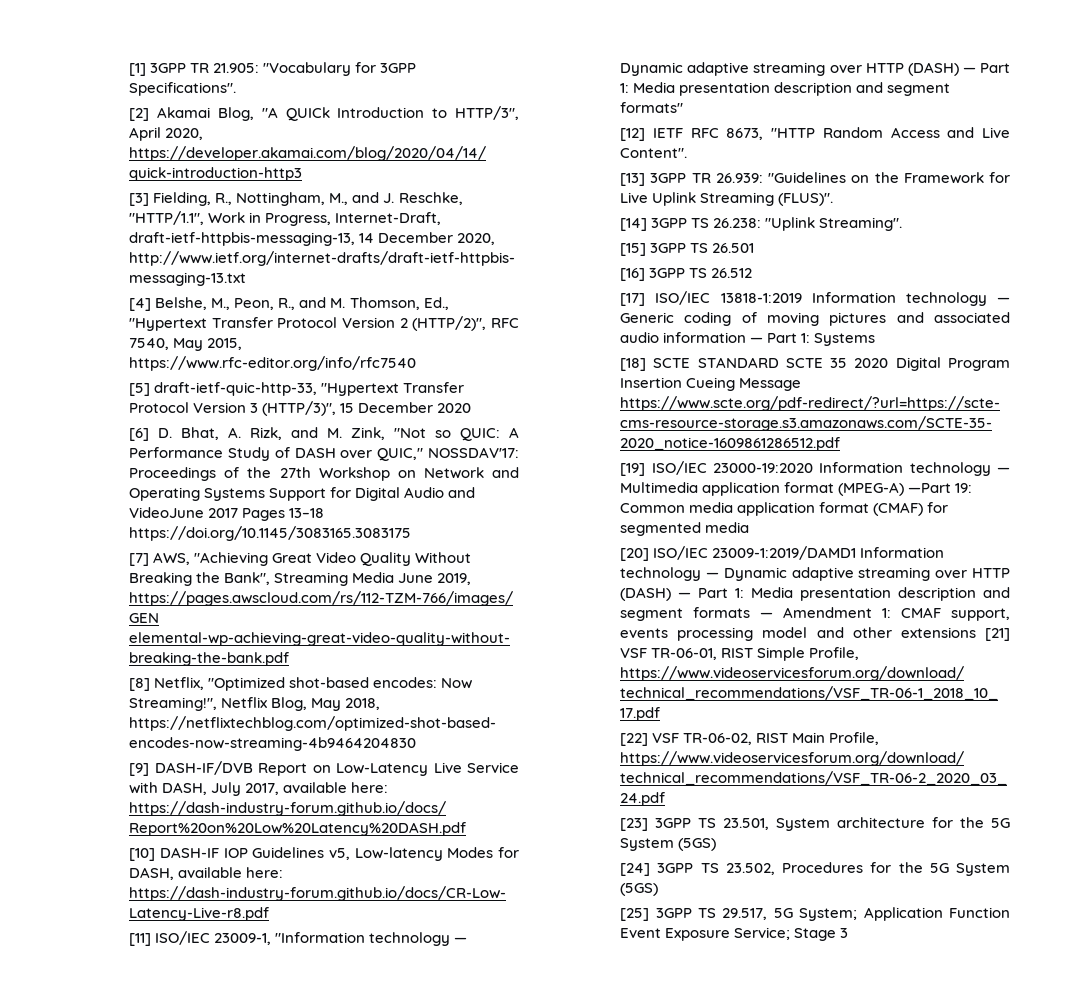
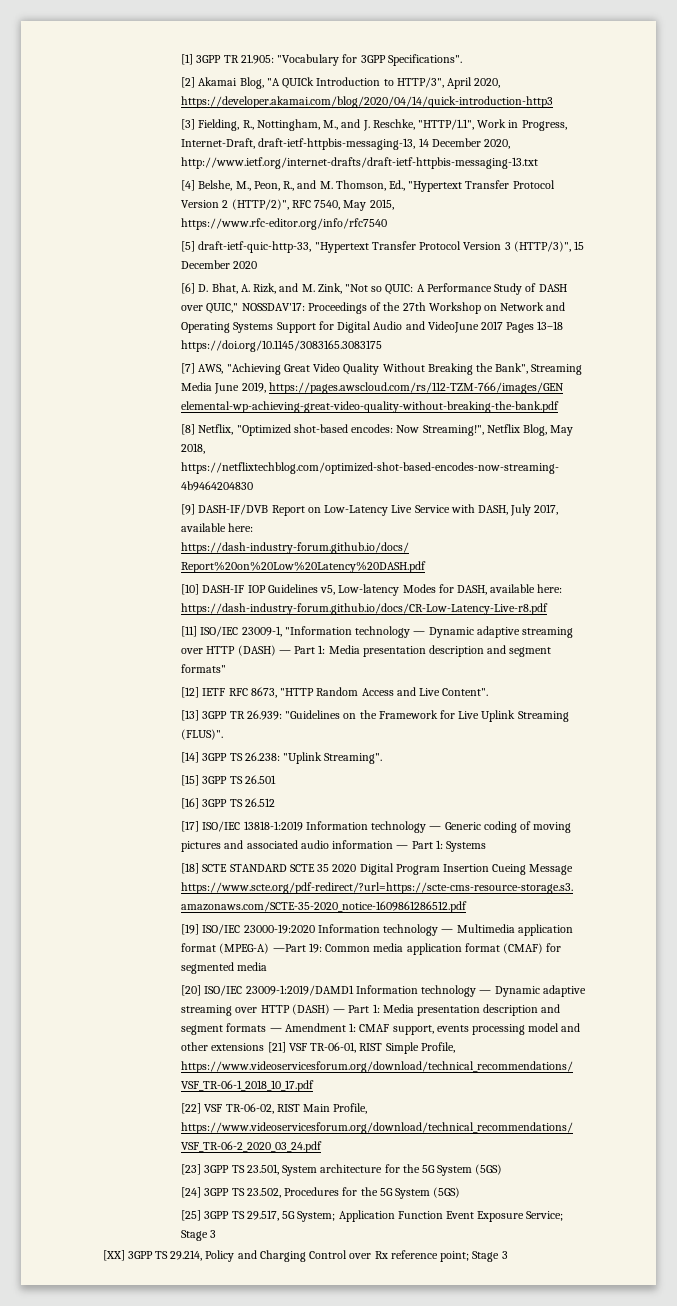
(849, 933) none -> [102,1250,508,1262] // [XX] 3GPP TS 29.214, Policy and Charging Control over Rx reference point; Stage 3

